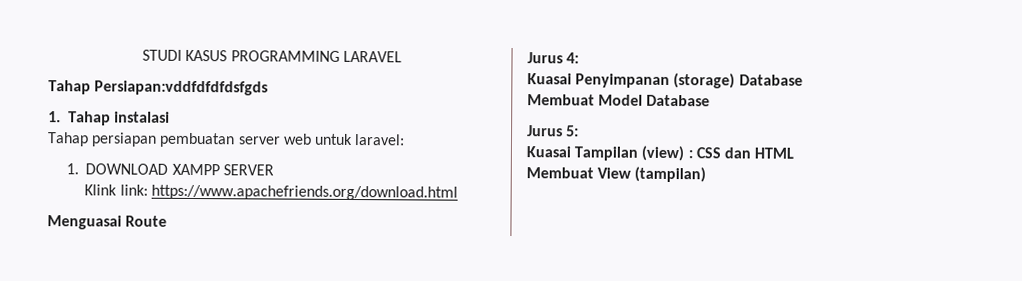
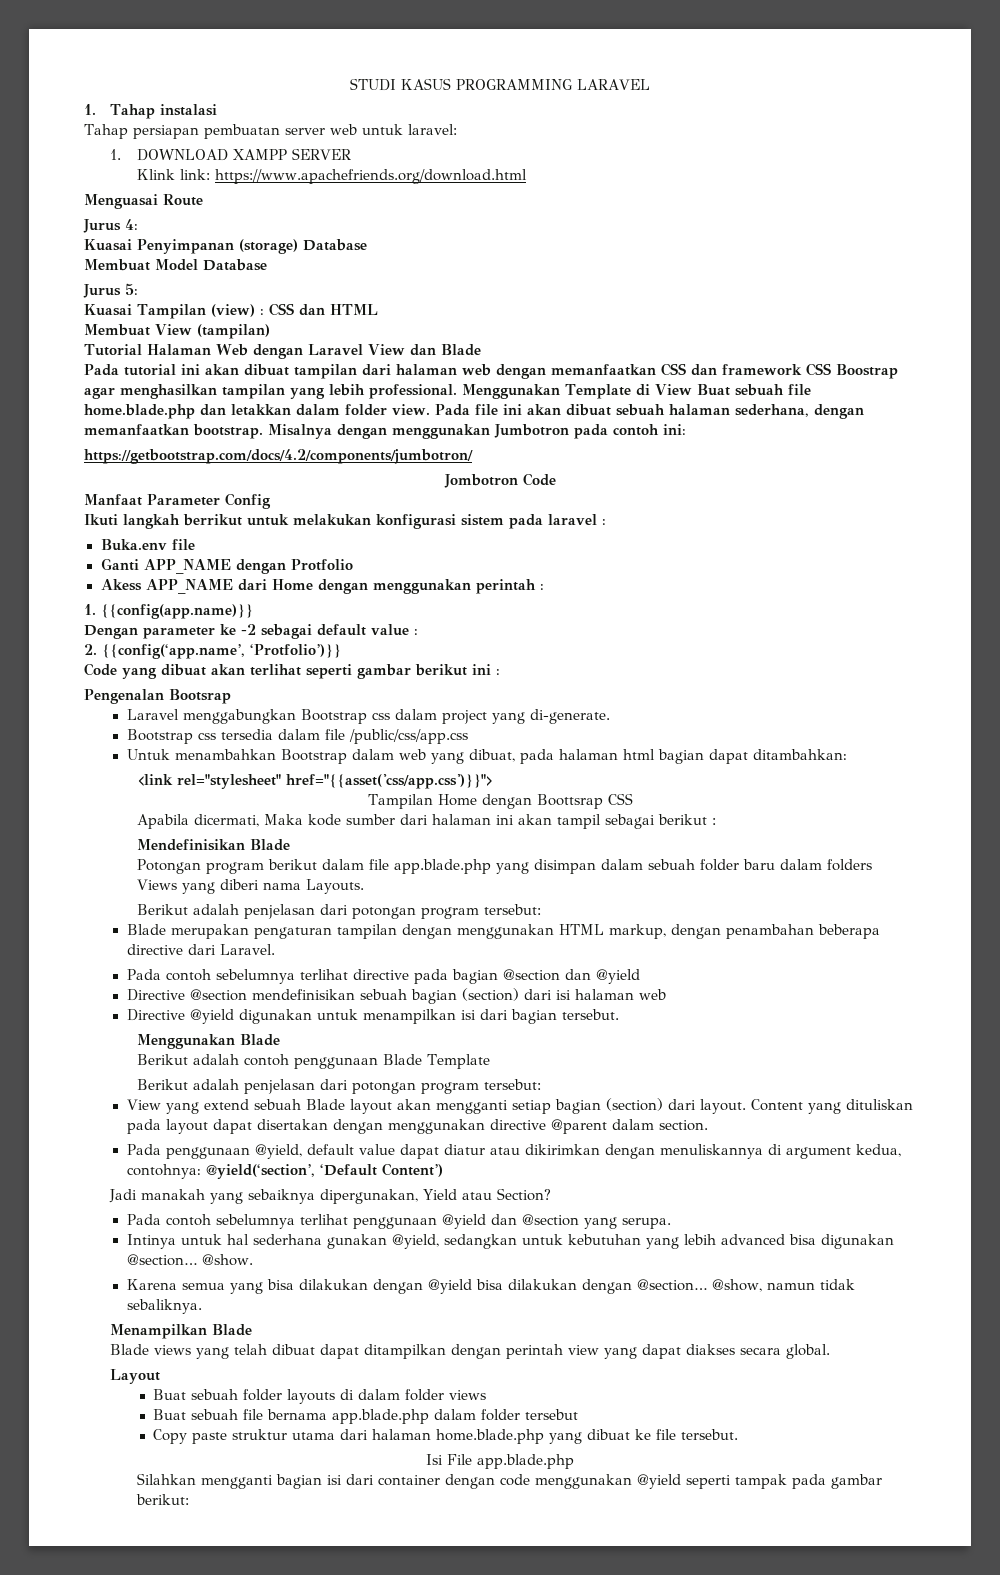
[48,80,269,96] // Tahap Persiapan:vddfdfdfdsfgds -> (651, 84) none
(707, 174) none -> [84,344,481,359] [84,363,898,379] [84,384,811,399] [84,404,864,419] [84,424,686,439] [84,449,473,464] [443,473,556,488] [84,493,271,509] [84,514,606,529] [100,539,195,551] [100,558,353,574] [100,579,544,594] [84,604,253,619] [84,624,418,639] [84,644,341,659] [84,663,500,679] [84,689,231,704] [126,709,610,724] [126,729,468,744] [126,749,847,764] [136,774,493,789] [367,793,633,809] [136,814,716,829] [136,839,290,851] [136,859,872,874] [136,879,364,894] [136,904,541,919] [126,924,880,939] [126,944,275,955] [126,969,640,984] [126,988,666,1004] [126,1009,619,1024] [136,1034,280,1049] [136,1054,490,1069] [136,1079,541,1094] [126,1098,913,1114] [126,1119,708,1134] [126,1144,901,1159] [126,1163,443,1179] [109,1188,552,1204] [126,1214,671,1229] [126,1234,894,1249] [126,1254,253,1266] [126,1279,855,1294] [126,1299,202,1314] [110,1324,253,1339] [110,1344,831,1359] [110,1369,161,1384] [153,1389,487,1404] [153,1409,579,1424] [153,1429,739,1444] [426,1454,574,1469] [136,1473,882,1489] [135,1494,189,1505] // Tutorial Halaman Web dengan Laravel View dan Blade // Pada tutorial ini akan dibuat tampilan dari halaman web dengan memanfaatkan CSS dan framework CSS Boostrap agar menghasilkan tampilan yang lebih professional. Menggunakan Template di View Buat sebuah file home.blade.php dan letakkan dalam folder view. Pada file ini akan dibuat sebuah halaman sederhana, dengan memanfaatkan bootstrap. Misalnya dengan menggunakan Jumbotron pada contoh ini: // https://getbootstrap.com/docs/4.2/components/jumbotron/ // Jombotron Code // Manfaat Parameter Config // Ikuti langkah berrikut untuk melakukan konfigurasi sistem pada laravel : // Buka.env file // Ganti APP_NAME dengan Protfolio // Akess APP_NAME dari Home dengan menggunakan perintah : // 1. {{config(app.name)}} // Dengan parameter ke -2 sebagai default value : // 2. {{config(‘app.name’, ‘Protfolio’)}} // Code yang dibuat akan terlihat seperti gambar berikut ini : // Pengenalan Bootsrap // Laravel menggabungkan Bootstrap css dalam project yang di-generate. // Bootstrap css tersedia dalam file /public/css/app.css // Untuk menambahkan Bootstrap dalam web yang dibuat, pada halaman html bagian dapat ditambahkan: // <link rel="stylesheet" href="{{asset('css/app.css')}}"> // Tampilan Home dengan Boottsrap CSS // Apabila dicermati, Maka kode sumber dari halaman ini akan tampil sebagai berikut : // Mendefinisikan Blade // Potongan program berikut dalam file app.blade.php yang disimpan dalam sebuah folder baru dalam folders Views yang diberi nama Layouts. // Berikut adalah penjelasan dari potongan program tersebut: // Blade merupakan pengaturan tampilan dengan menggunakan HTML markup, dengan penambahan beberapa directive dari Laravel. // Pada contoh sebelumnya terlihat directive pada bagian @section dan @yield // Directive @section mendefinisikan sebuah bagian (section) dari isi halaman web // Directive @yield digunakan untuk menampilkan isi dari bagian tersebut. // Menggunakan Blade // Berikut adalah contoh penggunaan Blade Template // Berikut adalah penjelasan dari potongan program tersebut: // View yang extend sebuah Blade layout akan mengganti setiap bagian (section) dari layout. Content yang dituliskan pada layout dapat disertakan dengan menggunakan directive @parent dalam section. // Pada penggunaan @yield, default value dapat diatur atau dikirimkan dengan menuliskannya di argument kedua, contohnya: @yield(‘section’, ‘Default Content’) // Jadi manakah yang sebaiknya dipergunakan, Yield atau Section? // Pada contoh sebelumnya terlihat penggunaan @yield dan @section yang serupa. // Intinya untuk hal sederhana gunakan @yield, sedangkan untuk kebutuhan yang lebih advanced bisa digunakan @section… @show. // Karena semua yang bisa dilakukan dengan @yield bisa dilakukan dengan @section… @show, namun tidak sebaliknya. // Menampilkan Blade // Blade views yang telah dibuat dapat ditampilkan dengan perintah view yang dapat diakses secara global. // Layout // Buat sebuah folder layouts di dalam folder views // Buat sebuah file bernama app.blade.php dalam folder tersebut // Copy paste struktur utama dari halaman home.blade.php yang dibuat ke file tersebut. // Isi File app.blade.php // Silahkan mengganti bagian isi dari container dengan code menggunakan @yield seperti tampak pada gambar berikut:

